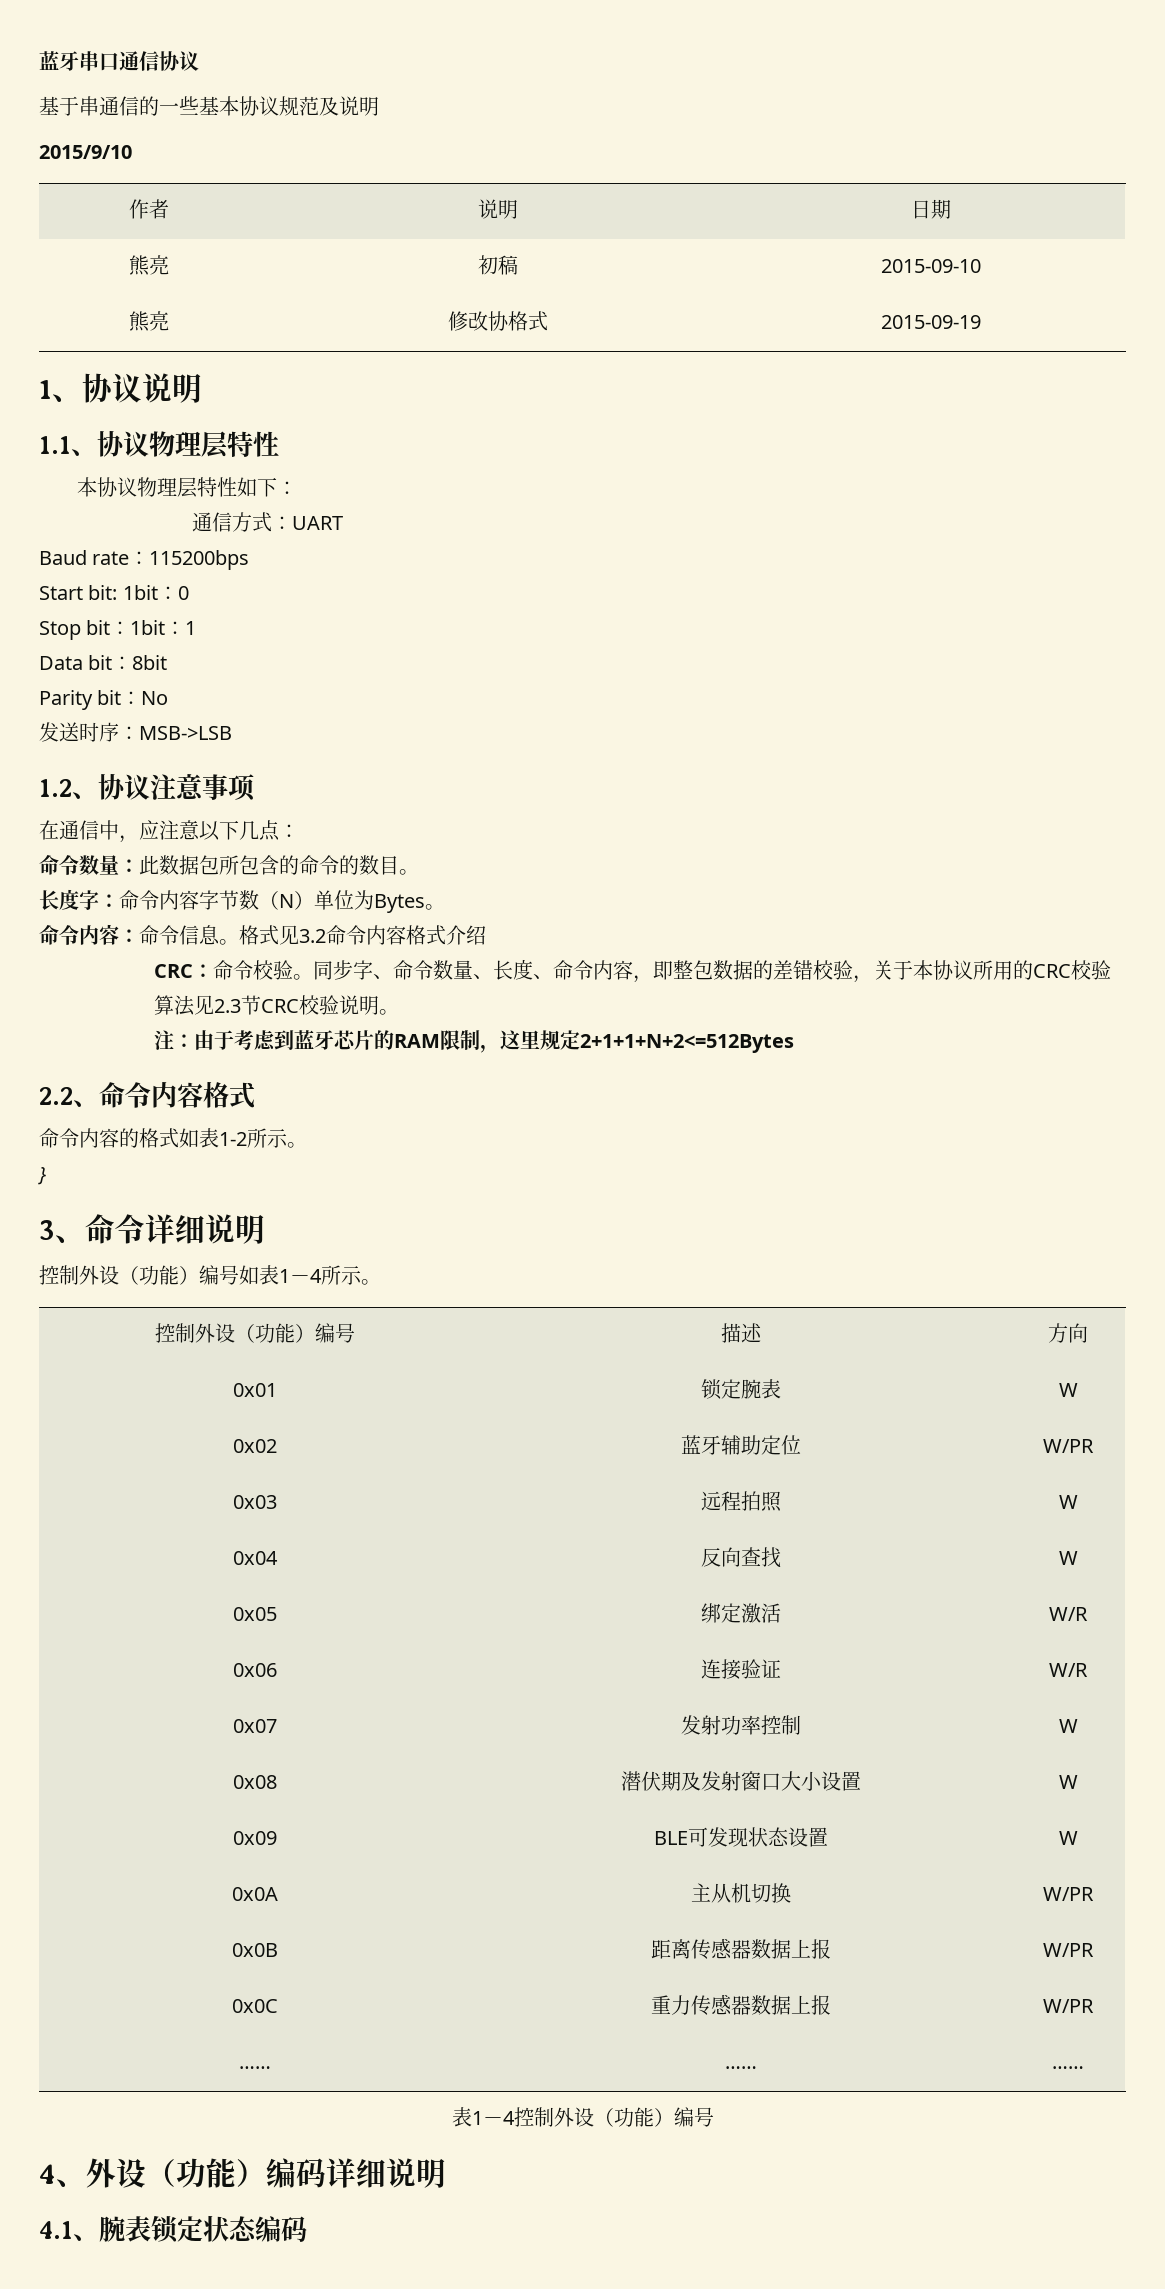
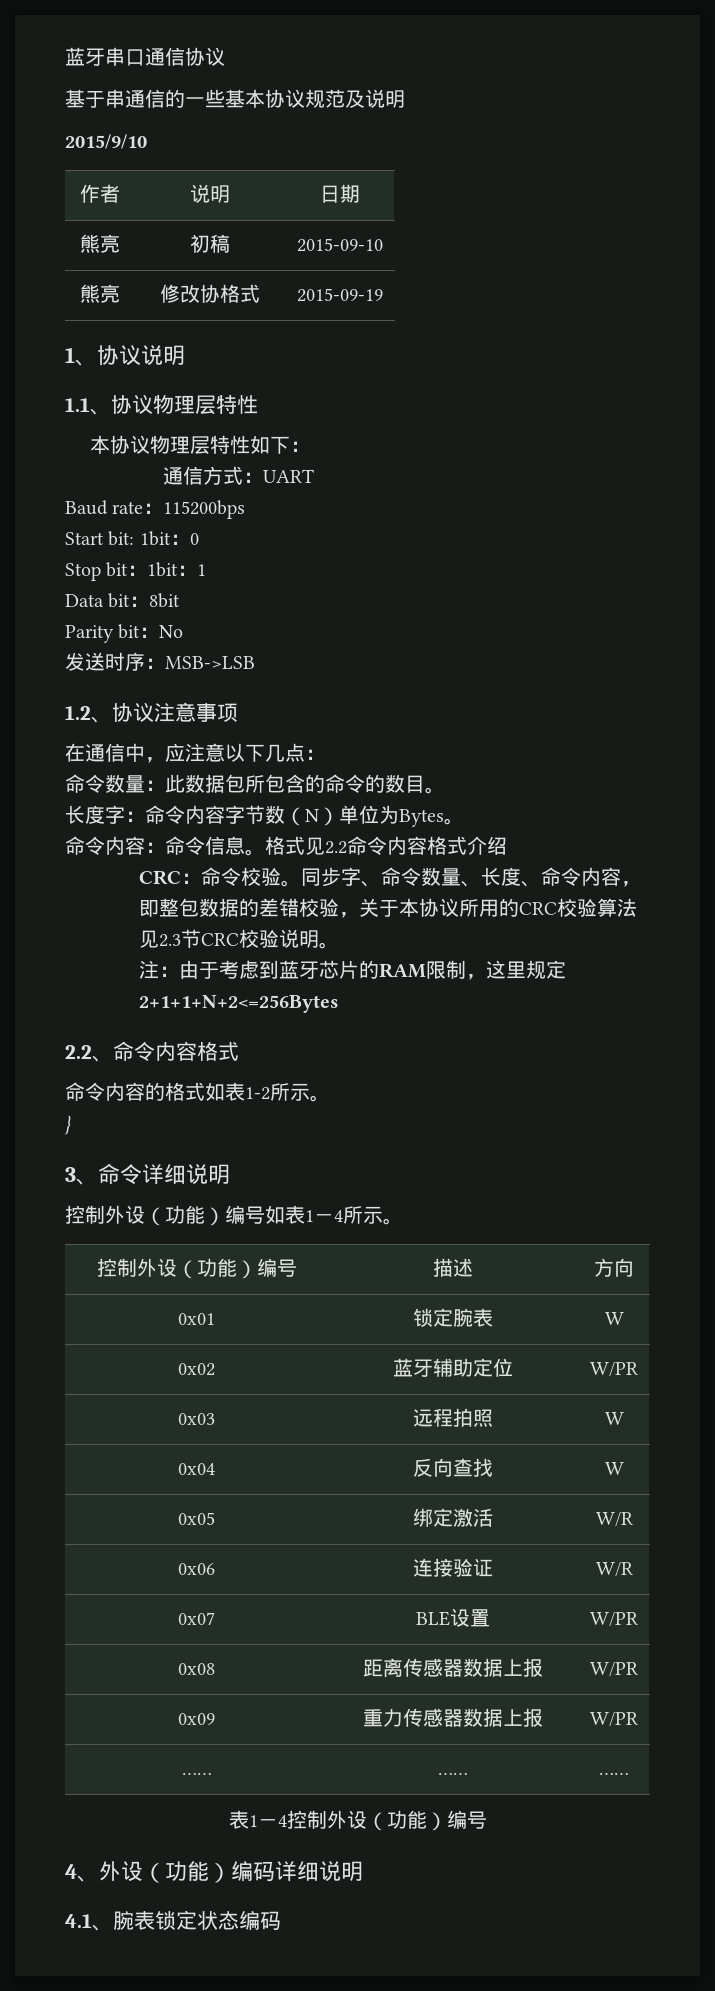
[299,929,326,943] 3.2 -> [325,841,347,854] 2.2
[579,1034,794,1053] 2+1+1+N+2<=512Bytes -> [138,995,339,1013] 2+1+1+N+2<=256Bytes
[680,1715,801,1735] [1058,1719,1078,1733] [233,1775,277,1789] [620,1771,861,1791] [1058,1775,1078,1789] [233,1831,277,1845] [653,1827,828,1847] [1058,1831,1078,1845] [232,1887,278,1901] [690,1883,791,1903] [1043,1887,1094,1901] [232,1943,278,1957] 发射功率控制 | W // 0x08 | 潜伏期及发射窗口大小设置 | W // 0x09 | BLE可发现状态设置 | W // 0x0A | 主从机切换 | W/PR // 0x0B -> [416,1608,490,1627] [590,1612,638,1627] [178,1663,215,1675] BLE设置 | W/PR // 0x08
[232,1999,278,2013] 0x0C -> [178,1713,215,1725] 0x09

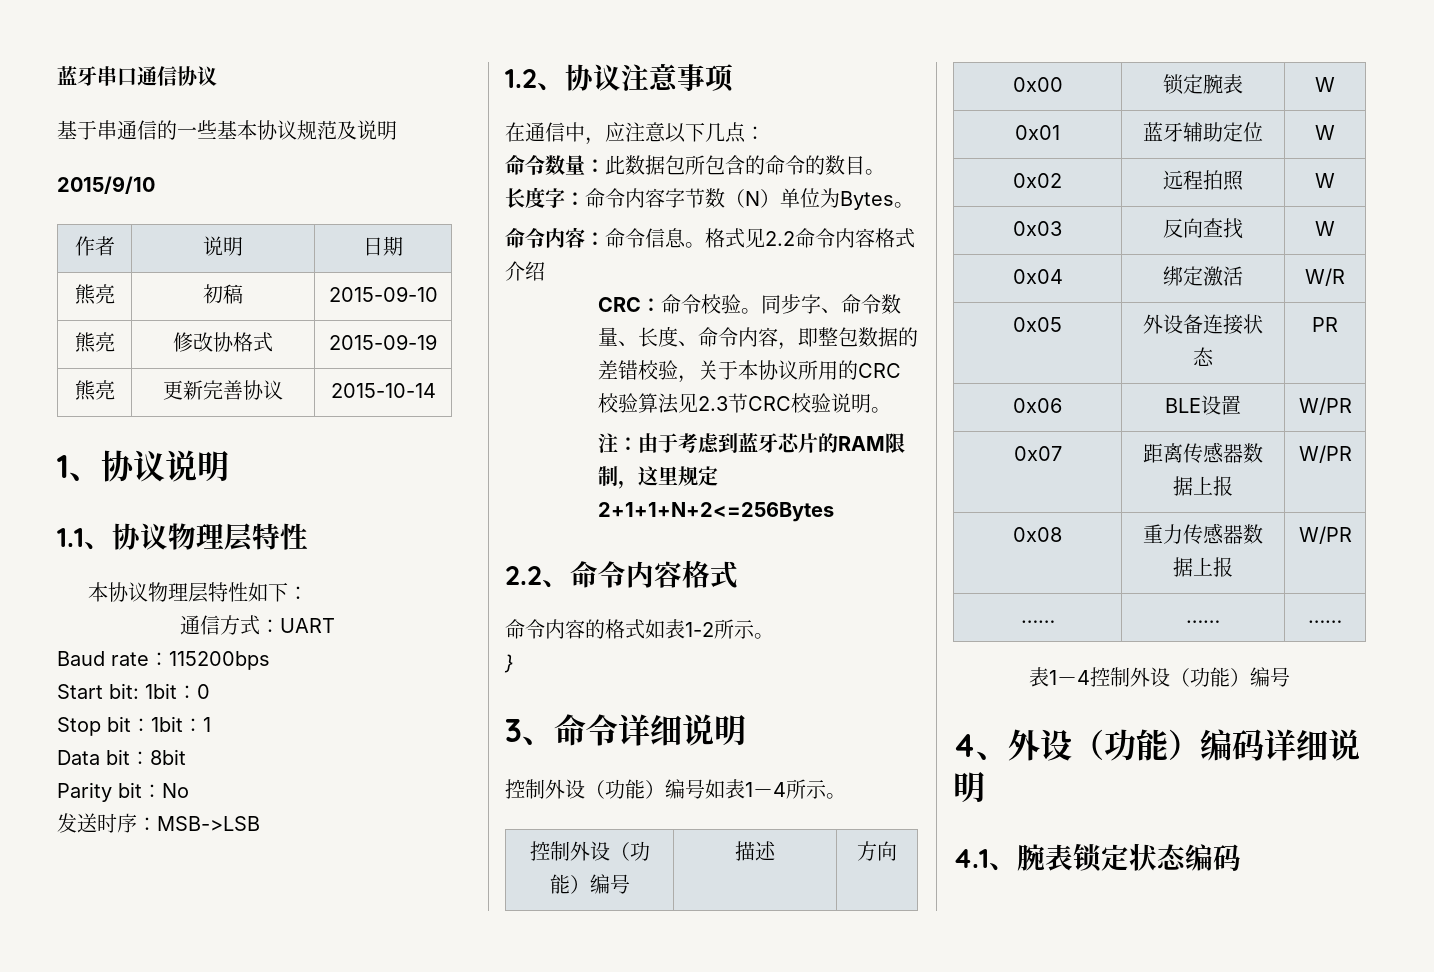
(383, 295) none -> [74,380,115,401] [163,380,283,400] [330,383,436,398] // 熊亮 | 更新完善协议 | 2015-10-14
[178,1313,215,1325] 0x01 -> [1012,77,1063,92] 0x00
[178,1363,215,1376] 0x02 -> [1015,125,1060,140] 0x01
[590,1362,638,1377] [178,1413,215,1425] W/PR // 0x03 -> [1315,125,1335,140] [1013,173,1062,188] W // 0x02
[178,1463,215,1475] 0x04 -> [1013,221,1062,236] 0x03
[178,1512,215,1525] 0x05 -> [1012,269,1063,284] 0x04
[178,1563,215,1575] [413,1558,493,1577] [595,1562,633,1577] [178,1612,215,1625] 0x06 | 连接验证 | W/R // 0x07 -> [1013,317,1062,332] [1143,314,1263,335] [1193,347,1214,366] [1312,317,1338,332] [1013,398,1062,413] 0x05 | 外设备连接状态 | PR // 0x06
[178,1663,215,1675] 0x08 -> [1013,446,1062,461] 0x07
[178,1713,215,1725] 0x09 -> [1013,527,1062,542] 0x08

